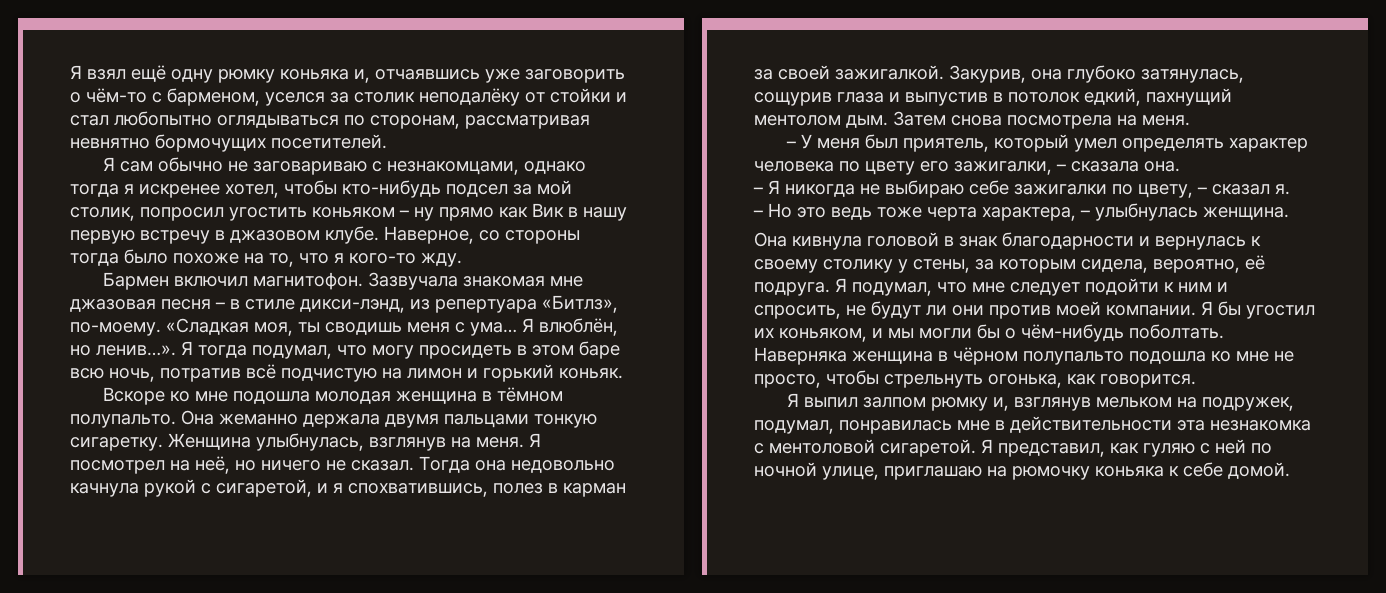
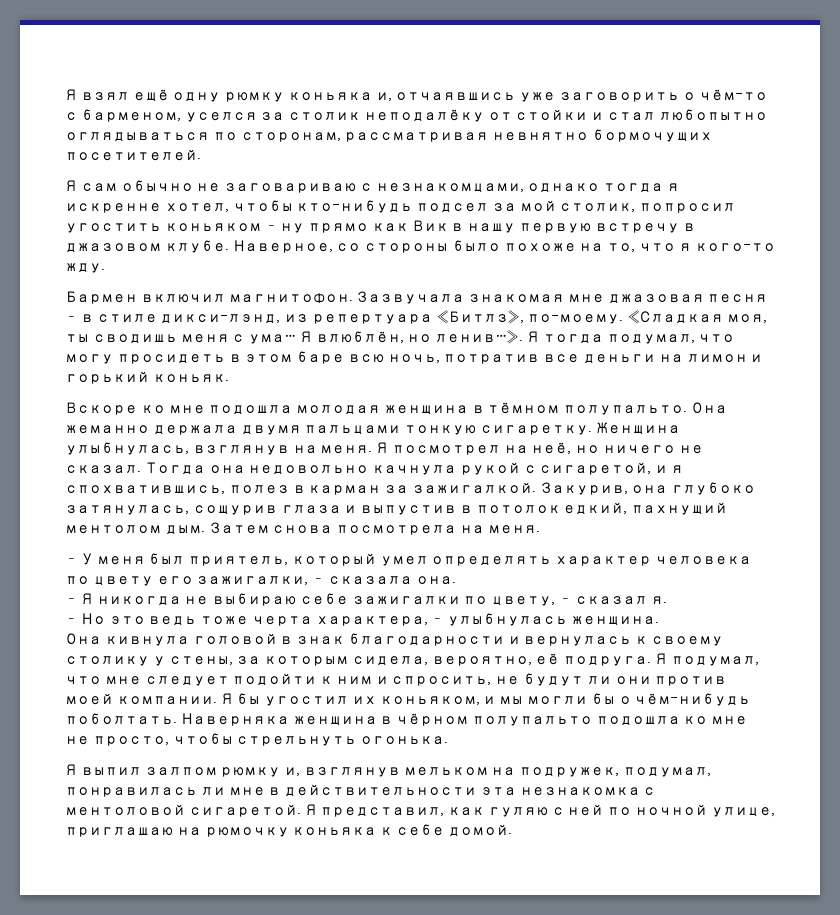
[139,184,220,198] искренее -> [65,203,161,213] искренне
[70,253,119,266] тогда -> (449, 248) none
[246,364,377,382] всё подчистую -> [543,354,656,364] все деньги
[778,65,830,80] своей -> (409, 489) none
[988,374,1196,388] огонька, как говорится. -> [360,736,449,745] огонька.
(952, 427) none -> [200,787,225,796] ли

